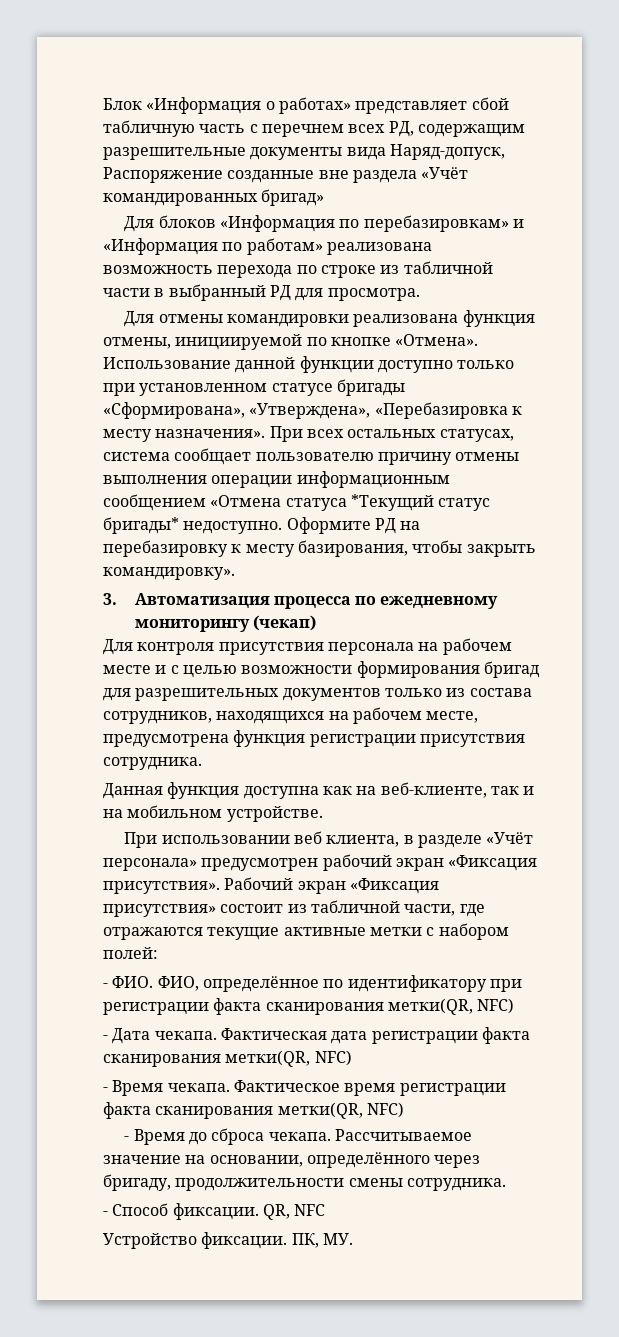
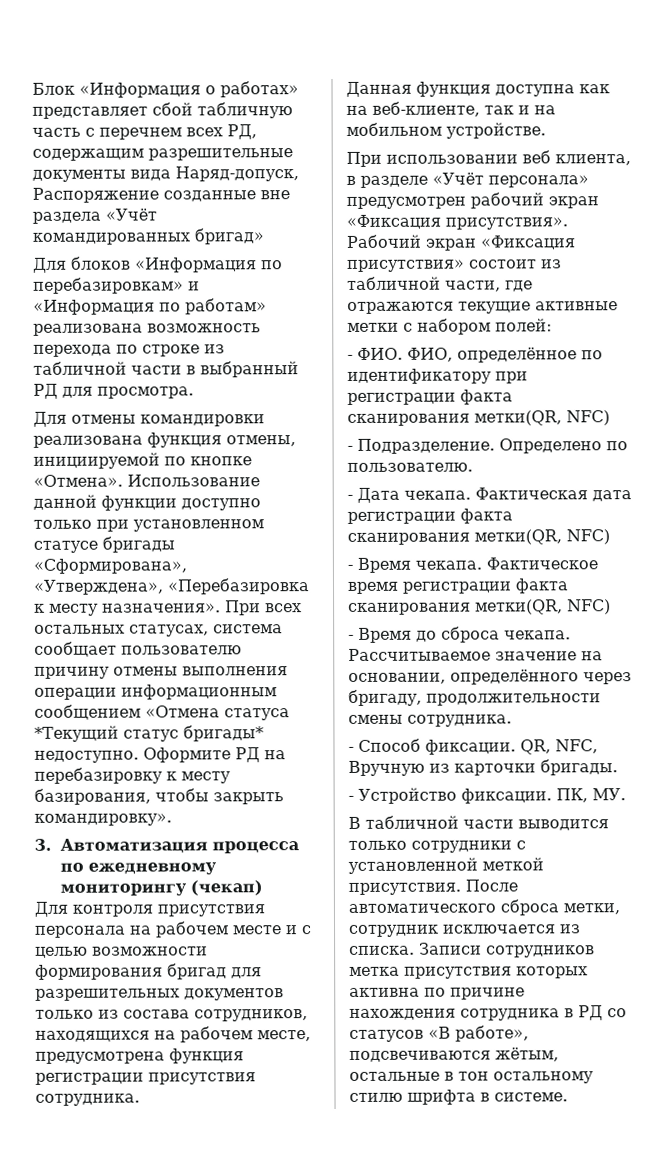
(515, 1006) none -> [347,438,628,454] [347,462,473,472] // - Подразделение. Определено по пользователю.
[294,1204,326,1216] [103,1232,353,1249] NFC // Устройство фиксации. ПК, МУ. -> [555,739,598,754] [348,759,618,776] [348,787,626,804] [348,815,609,831] [348,840,526,853] [348,857,544,874] [348,879,518,895] [348,899,620,916] [349,924,581,937] [349,942,595,958] [349,966,588,979] [349,987,525,1000] [349,1005,627,1021] [349,1025,529,1042] [349,1047,559,1062] [349,1071,594,1084] [349,1089,568,1105] NFC, Вручную из карточки бригады. // - Устройство фиксации. ПК, МУ. // В табличной части выводится только сотрудники с установленной меткой присутствия. После автоматического сброса метки, сотрудник исключается из списка. Записи сотрудников метка присутствия которых активна по причине нахождения сотрудника в РД со статусов «В работе», подсвечиваются жётым, остальные в тон остальному стилю шрифта в системе.

